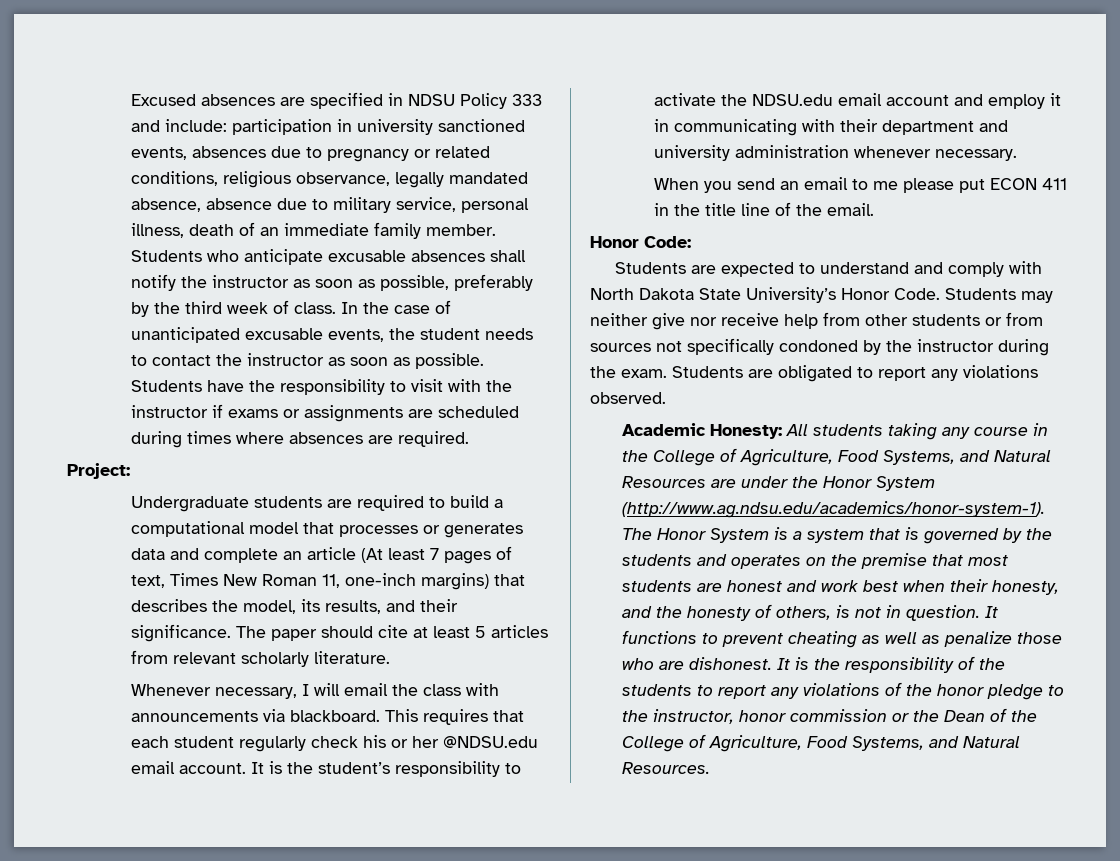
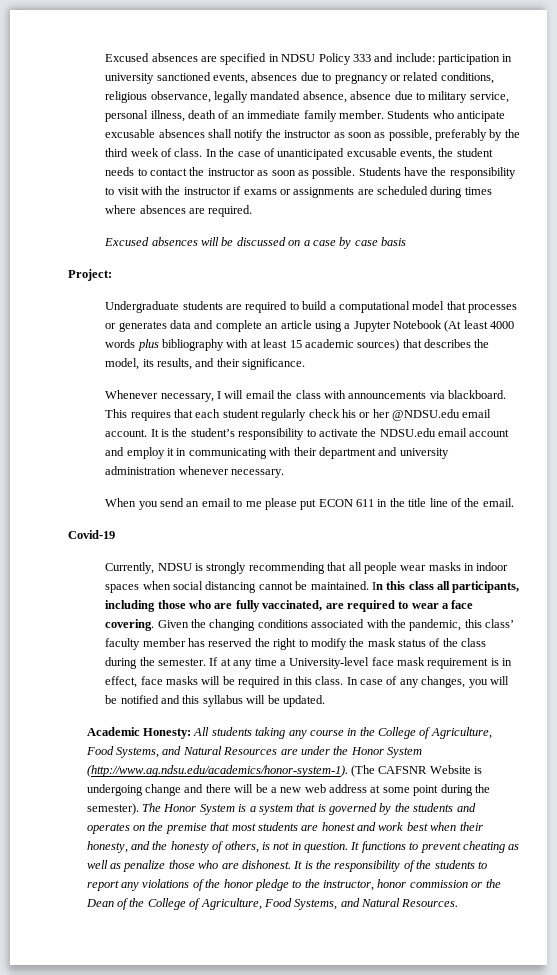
(470, 439) none -> [104,237,407,249] // Excused absences will be discussed on a case by case basis
[361,546,513,564] [131,573,490,590] (At least 7 pages of text, Times New Roman 11, one-inch margins) -> [314,320,515,332] [105,339,400,351] using a Jupyter Notebook (At least 4000 words plus bibliography with at least 15 academic sources)
[236,625,549,641] [131,650,391,667] The paper should cite at least 5 articles from relevant scholarly literature. -> (306, 364) none
[1042,178,1068,190] 411 -> [356,499,375,507] 611
[590,236,691,248] [614,261,1042,277] [590,287,1053,303] [590,312,1043,330] [590,338,1049,356] [590,365,1038,382] [590,392,666,404] Honor Code: // Students are expected to understand and comply with North Dakota State University’s Honor Code. Students may neither give nor receive help from other students or from sources not specifically condoned by the instructor during the exam. Students are obligated to report any violations observed. -> [68,530,115,539] [105,562,509,574] [105,581,520,593] [105,600,474,612] [105,619,515,631] [105,638,487,650] [105,657,513,669] [105,676,509,688] [105,695,325,707] Covid-19 // Currently, NDSU is strongly recommending that all people wear masks in indoor spaces when social distancing cannot be maintained. In this class all participants, including those who are fully vaccinated, are required to wear a face covering. Given the changing conditions associated with the pandemic, this class’ faculty member has reserved the right to modify the mask status of the class during the semester. If at any time a University-level face mask requirement is in effect, face masks will be required in this class. In case of any changes, you will be notified and this syllabus will be updated.
(1046, 509) none -> [351,765,483,777] [86,784,490,796] [86,803,139,815] (The CAFSNR Website is undergoing change and there will be a new web address at some point during the semester).

